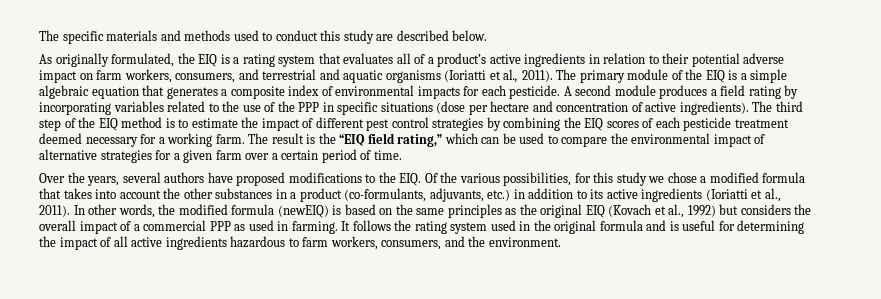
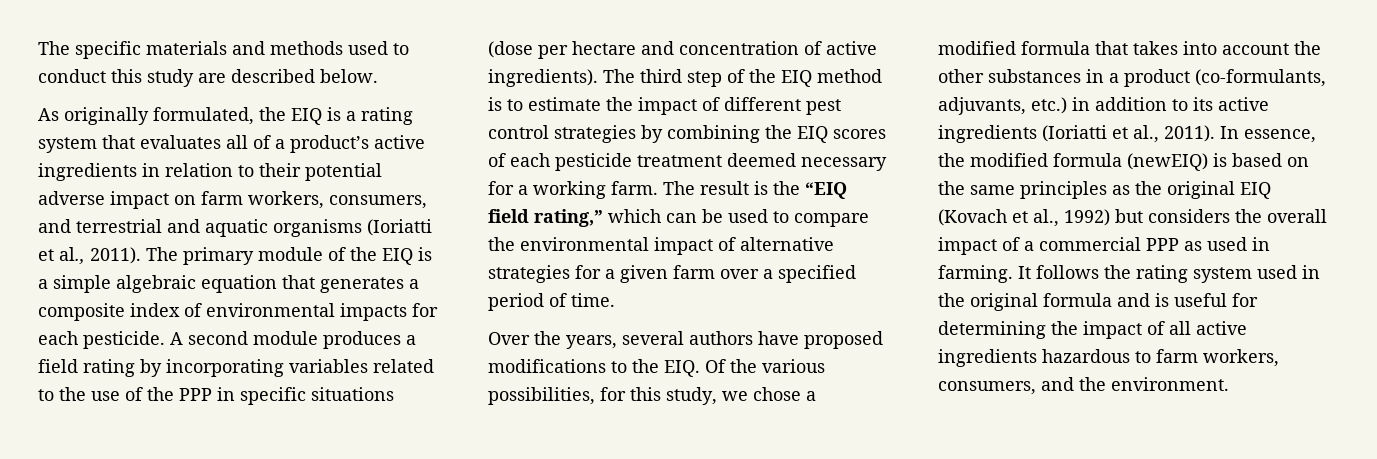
[281,150,319,160] certain -> [778,265,856,283] specified
[616,172,647,186] study -> [666,387,717,405] study,
[88,204,155,218] other words, -> [1244,129,1316,143] essence,

